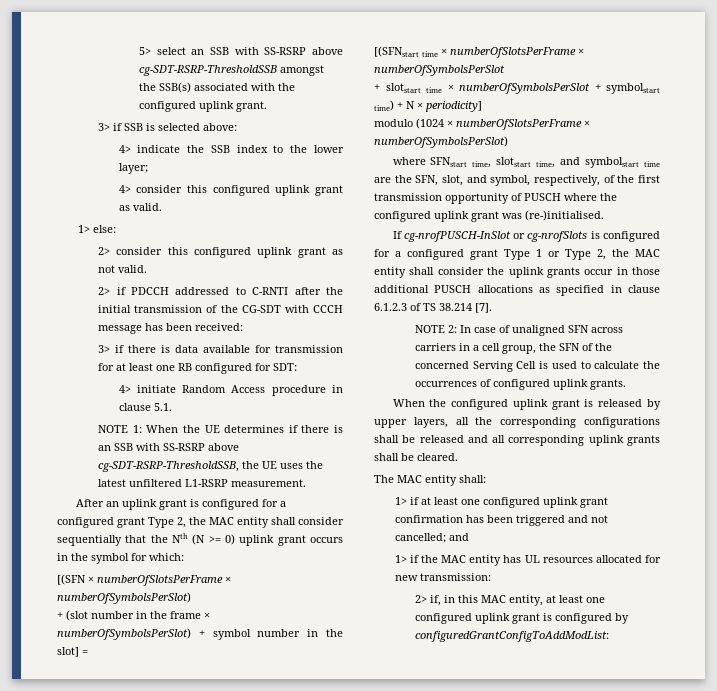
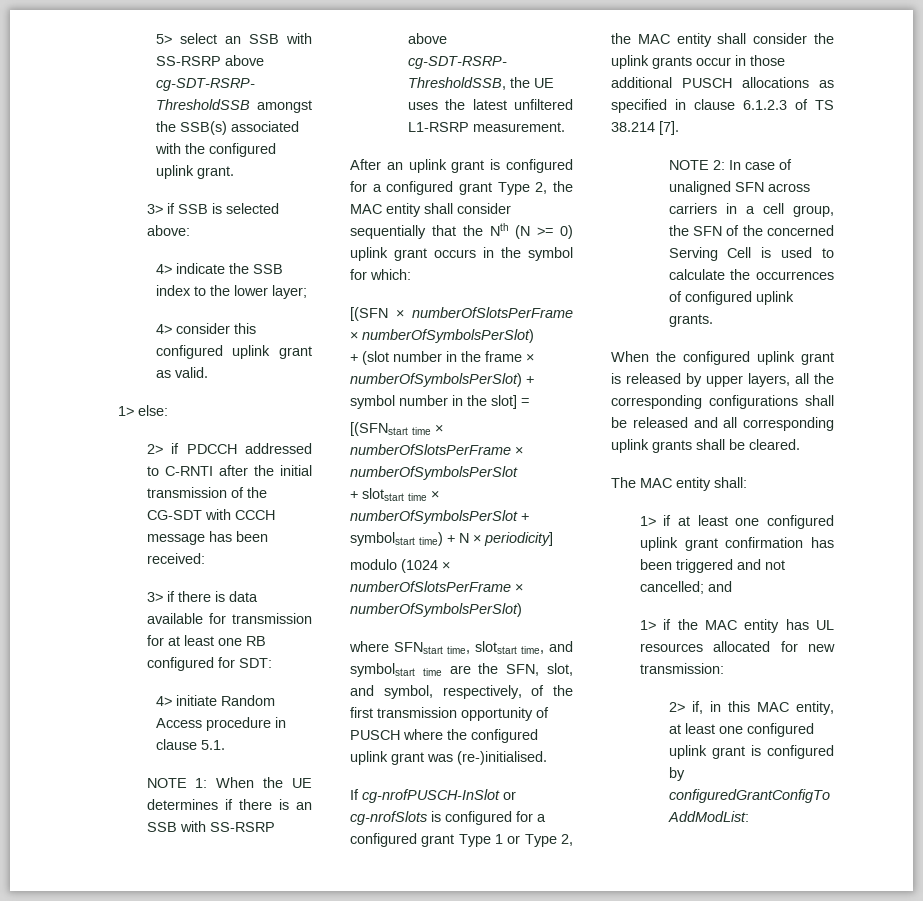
[98,247,343,258] [98,265,148,273] // 2> consider this configured uplink grant as not valid. -> (168, 410) none

